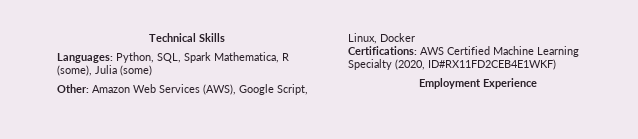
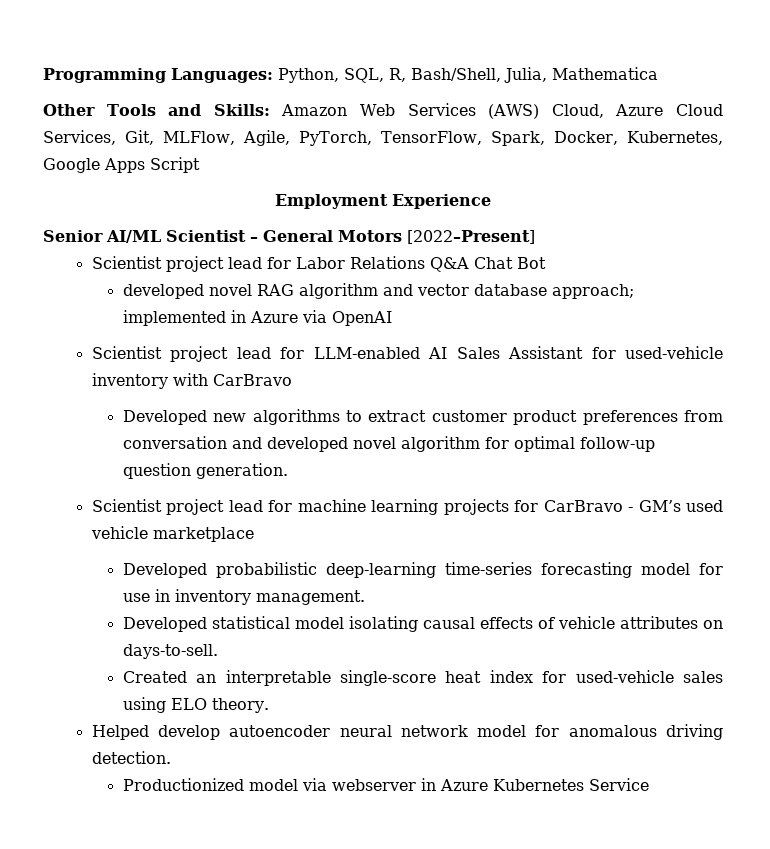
[149,33,225,42] Technical Skills // -> [43,68,166,83] Programming
[184,52,289,63] [57,65,152,76] [57,84,308,95] [348,33,415,44] [348,46,579,57] [348,59,556,70] [419,78,537,89] Spark Mathematica, R (some), Julia (some) // Other: Amazon Web Services (AWS), Google Script, Linux, Docker // Certifications: AWS Certified Machine Learning Specialty (2020, ID#RX11FD2CEB4E1WKF) // Employment Experience -> [389,67,658,83] [43,103,723,119] [43,130,723,146] [43,157,200,173] [275,194,491,209] [43,230,535,244] [91,256,546,272] [122,283,634,299] [122,310,392,326] [91,346,724,362] [91,373,292,389] [122,409,723,425] [122,436,655,452] [122,463,288,479] [91,499,723,515] [90,526,254,542] [122,562,723,578] [122,589,365,605] [122,616,723,632] [122,644,218,659] [122,670,723,686] [122,697,269,713] [91,724,723,740] [91,751,171,764] [122,778,649,791] R, Bash/Shell, Julia, Mathematica // Other Tools and Skills: Amazon Web Services (AWS) Cloud, Azure Cloud Services, Git, MLFlow, Agile, PyTorch, TensorFlow, Spark, Docker, Kubernetes, Google Apps Script // Employment Experience // Senior AI/ML Scientist – General Motors [2022–Present] // Scientist project lead for Labor Relations Q&A Chat Bot // developed novel RAG algorithm and vector database approach; implemented in Azure via OpenAI // Scientist project lead for LLM-enabled AI Sales Assistant for used-vehicle inventory with CarBravo // Developed new algorithms to extract customer product preferences from conversation and developed novel algorithm for optimal follow-up question generation. // Scientist project lead for machine learning projects for CarBravo - GM’s used vehicle marketplace // Developed probabilistic deep-learning time-series forecasting model for use in inventory management. // Developed statistical model isolating causal effects of vehicle attributes on days-to-sell. // Created an interpretable single-score heat index for used-vehicle sales using ELO theory. // Helped develop autoencoder neural network model for anomalous driving detection. // Productionized model via webserver in Azure Kubernetes Service

